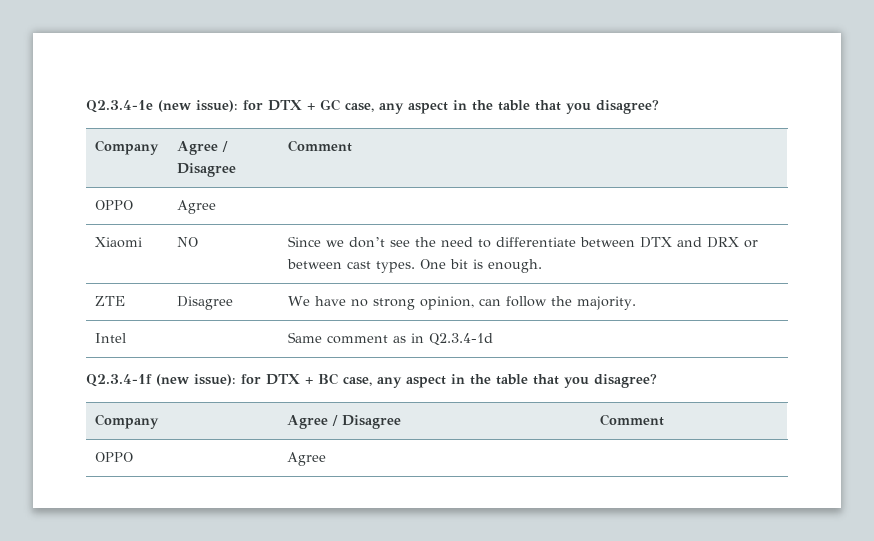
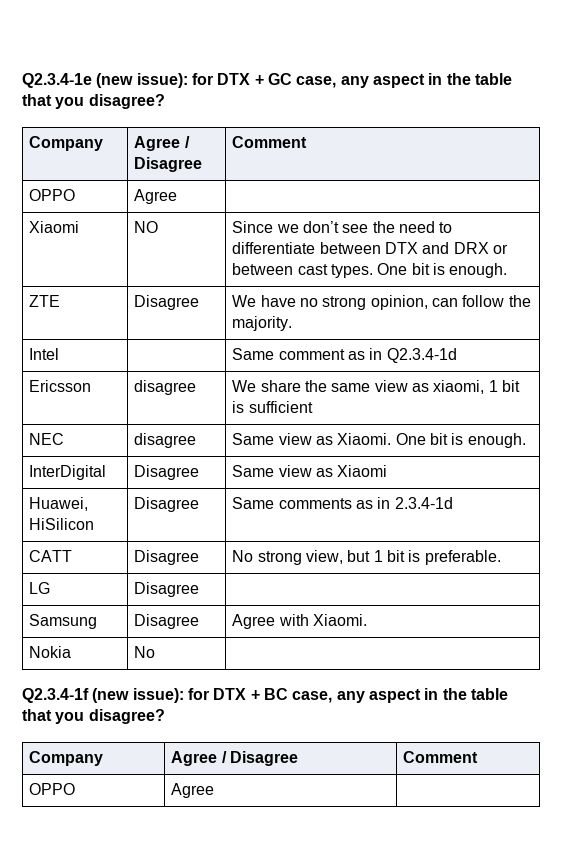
(494, 339) none -> [29,380,92,392] [134,380,197,395] [232,380,520,394] [232,401,313,413] [29,433,65,445] [134,433,197,448] [232,433,526,448] [29,465,107,480] [134,465,200,480] [232,465,388,477] [29,497,89,511] [29,518,95,530] [134,497,200,512] [232,497,453,509] [29,550,73,562] [134,550,200,565] [232,550,501,565] [29,582,51,594] [134,582,200,597] [29,614,98,629] [134,614,200,629] [232,614,367,629] [29,646,72,658] [134,646,156,658] // Ericsson | disagree | We share the same view as xiaomi, 1 bit is sufficient // NEC | disagree | Same view as Xiaomi. One bit is enough. // InterDigital | Disagree | Same view as Xiaomi // Huawei, HiSilicon | Disagree | Same comments as in 2.3.4-1d // CATT | Disagree | No strong view, but 1 bit is preferable. // LG | Disagree | // Samsung | Disagree | Agree with Xiaomi. // Nokia | No |

